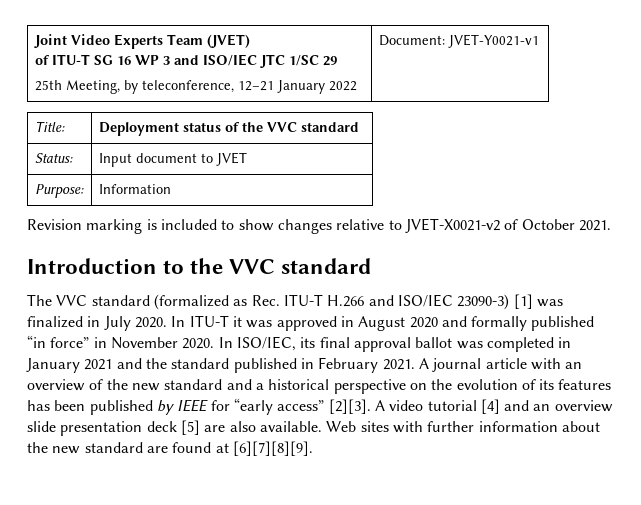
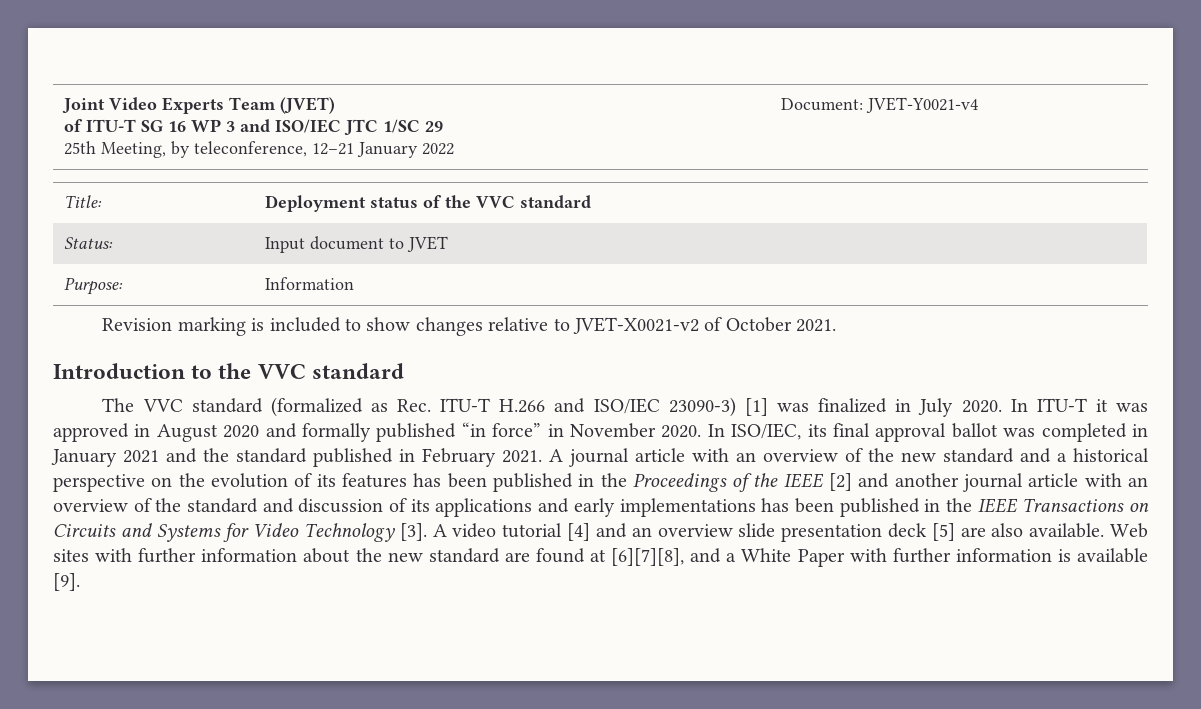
[447,34,539,48] JVET-Y0021-v1 -> [865,97,978,113] JVET-Y0021-v4
[156,398,371,415] by IEEE for “early access” [2][3]. -> [578,473,1149,492] [53,498,1150,517] [53,523,427,542] in the Proceedings of the IEEE [2] and another journal article with an overview of the standard and discussion of its applications and early implementations has been published in the IEEE Transactions on Circuits and Systems for Video Technology [3].
[232,441,313,456] [6][7][8][9]. -> [611,548,1149,567] [53,573,80,591] [6][7][8], and a White Paper with further information is available [9].

